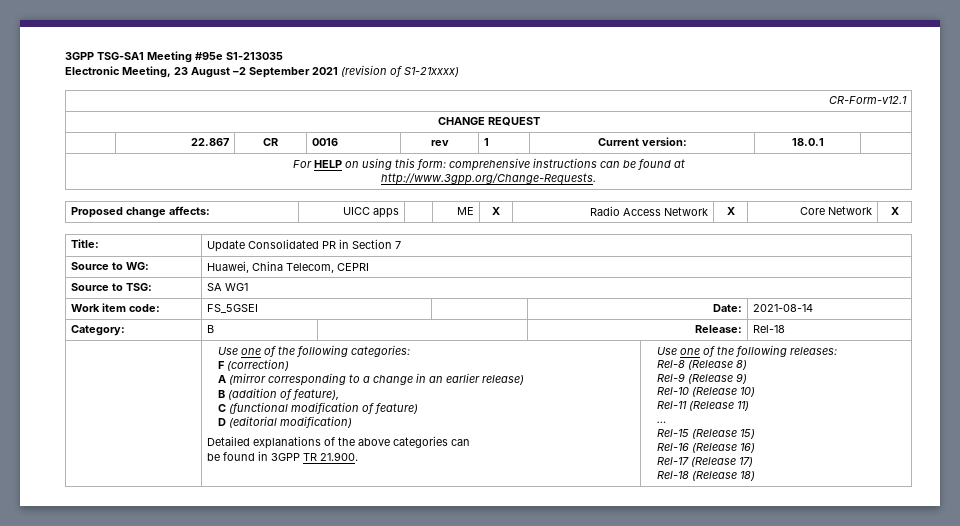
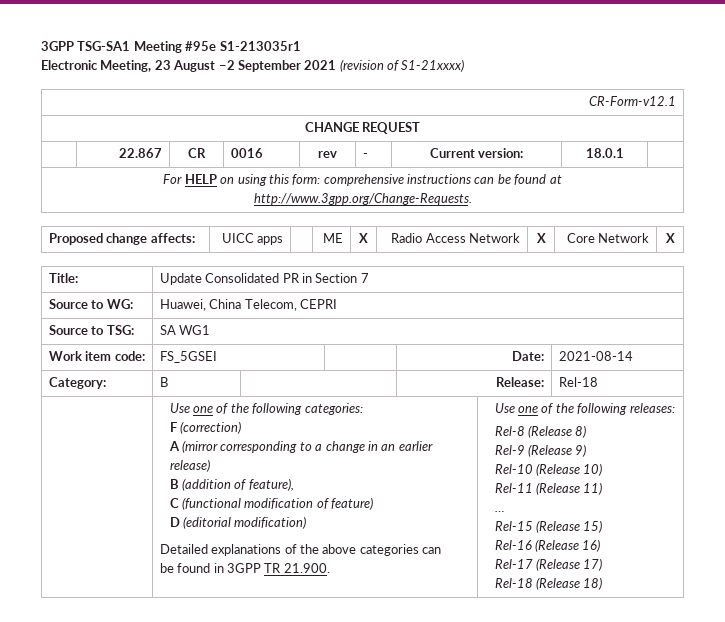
[226,52,283,60] S1-213035 -> [219,41,301,51] S1-213035r1
[484,138,490,146] 1 -> [362,153,368,158] -

